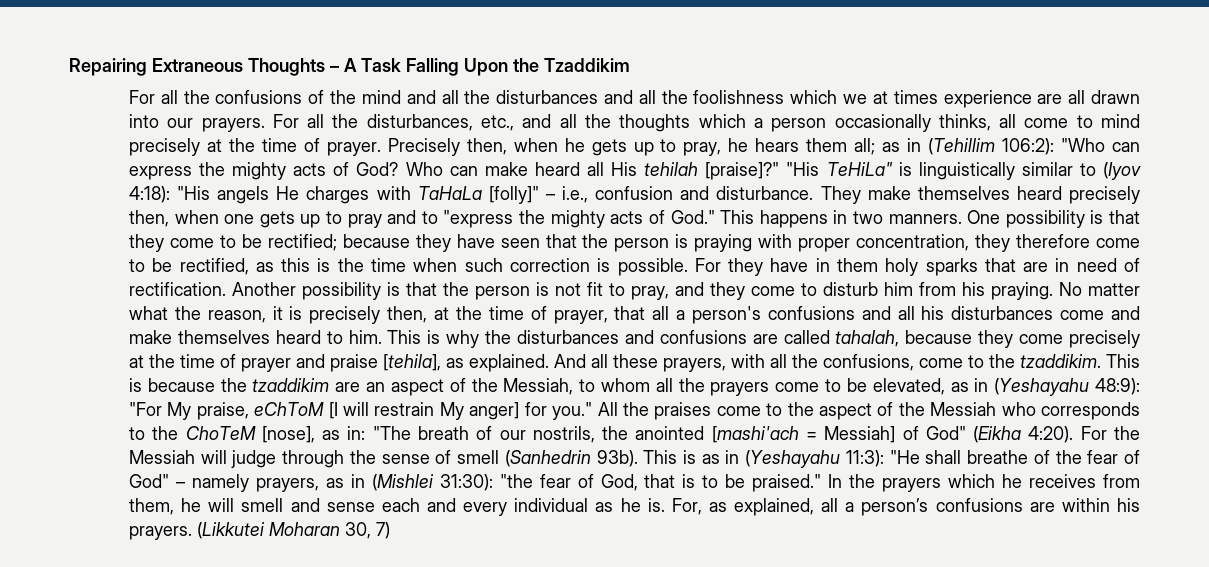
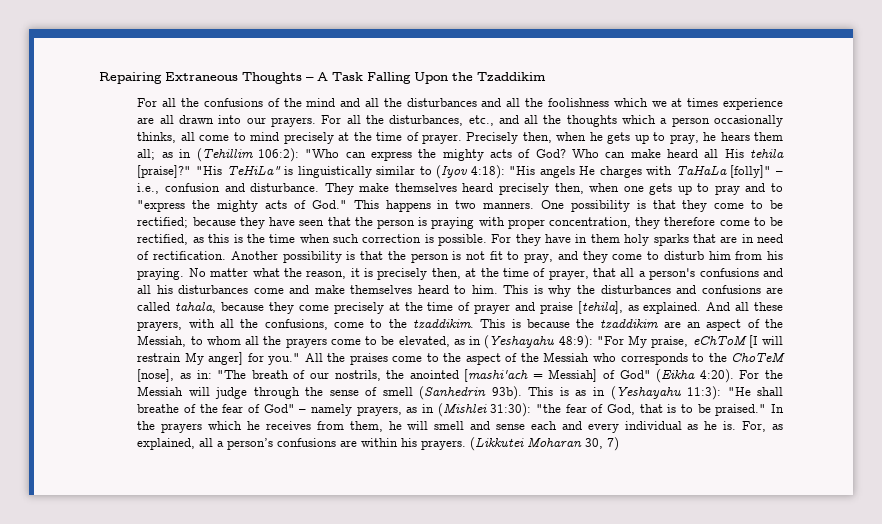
[644,162,699,176] tehilah -> [750,149,785,158] tehila
[835,330,900,347] tahalah, -> [175,302,217,313] tahala,

